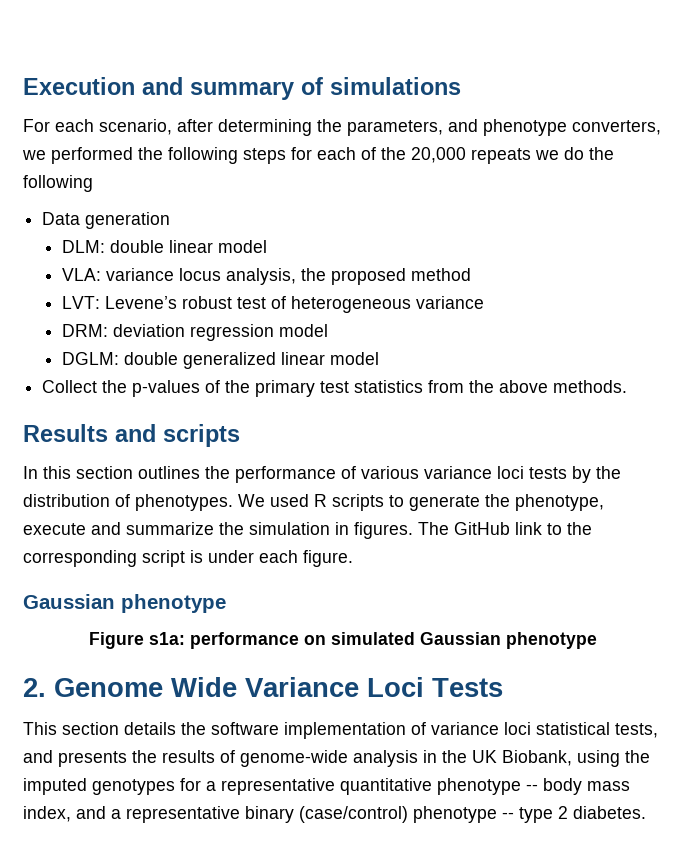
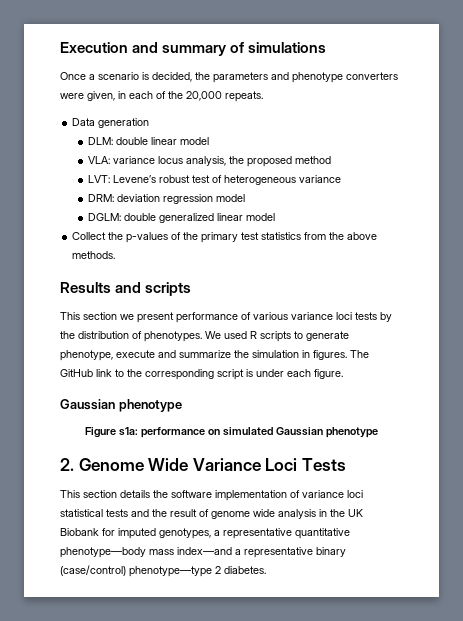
[23,119,661,136] [22,147,614,164] [23,175,93,192] For each scenario, after determining the parameters, and phenotype converters, we performed the following steps for each of the 20,000 repeats we do the following -> [60,72,398,83] [60,91,263,102] Once a scenario is decided, the parameters and phenotype converters were given, in each of the 20,000 repeats.
[23,466,230,479] In this section outlines the -> [60,312,174,323] This section we present
[485,494,510,507] the -> (349, 336) none
[615,723,658,738] [23,750,650,767] [23,778,630,795] [23,806,106,822] tests, and presents the results of genome-wide analysis in the UK Biobank, using the imputed genotypes for a representative quantitative phenotype -- body mass index, and -> [106,509,363,519] [60,528,350,539] [60,547,232,558] tests and the result of genome wide analysis in the UK Biobank for imputed genotypes, a representative quantitative phenotype—body mass index—and
[413,806,553,823] phenotype -- type -> [129,566,212,577] phenotype—type

